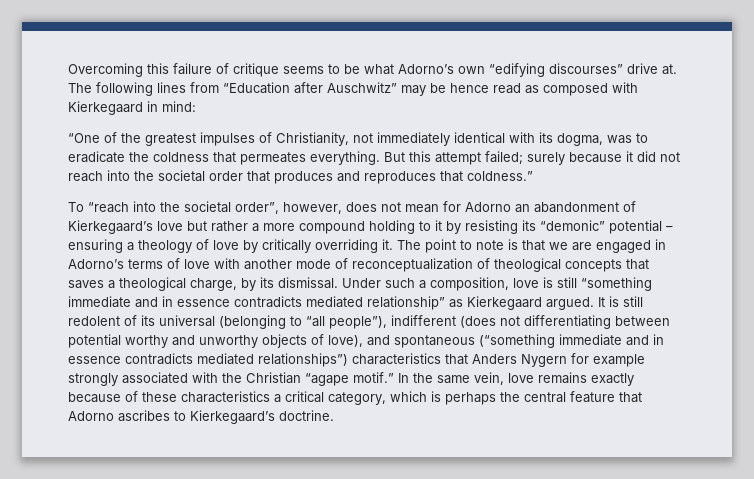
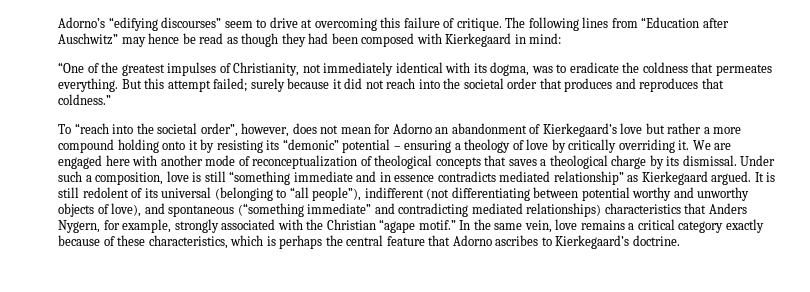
[68,63,677,77] Overcoming this failure of critique seems to be what Adorno’s own “edifying discourses” drive at. -> [58,17,502,31] Adorno’s “edifying discourses” seem to drive at overcoming this failure of critique.
[430,83,539,94] be hence read as -> [148,33,358,47] hence be read as though they had been
[419,221,431,231] to -> [162,141,186,150] onto
[397,239,666,253] [68,258,210,269] The point to note is that we are engaged in Adorno’s terms of love -> [692,140,732,150] [58,155,130,169] We are engaged here
[190,278,237,291] charge, -> [611,155,647,169] charge
[460,316,520,328] (does not -> [426,188,450,200] (not
[559,334,664,346] [68,353,645,367] immediate and in essence contradicts mediated relationships”) characteristics that Anders Nygern for example -> [307,203,747,217] [58,219,172,233] immediate” and contradicting mediated relationships) characteristics that Anders Nygern, for example,
(587, 378) none -> [628,219,724,233] a critical category
[181,391,386,405] characteristics a critical category, -> [148,235,228,249] characteristics,

